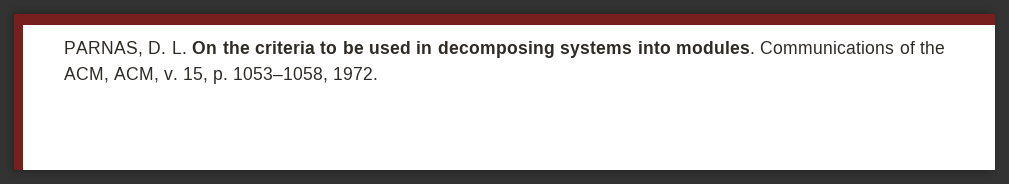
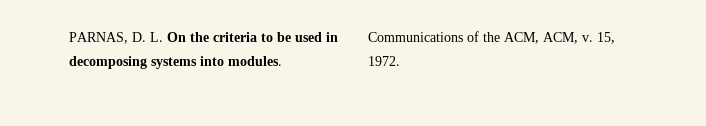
[213,67,328,84] p. 1053–1058, -> (615, 38) none

